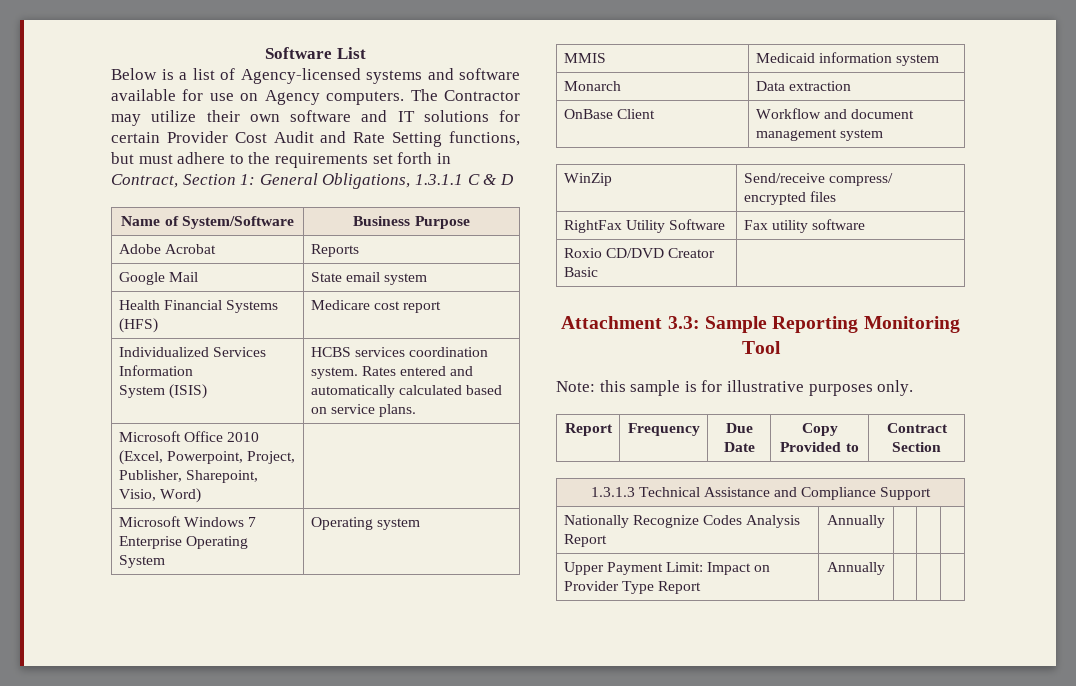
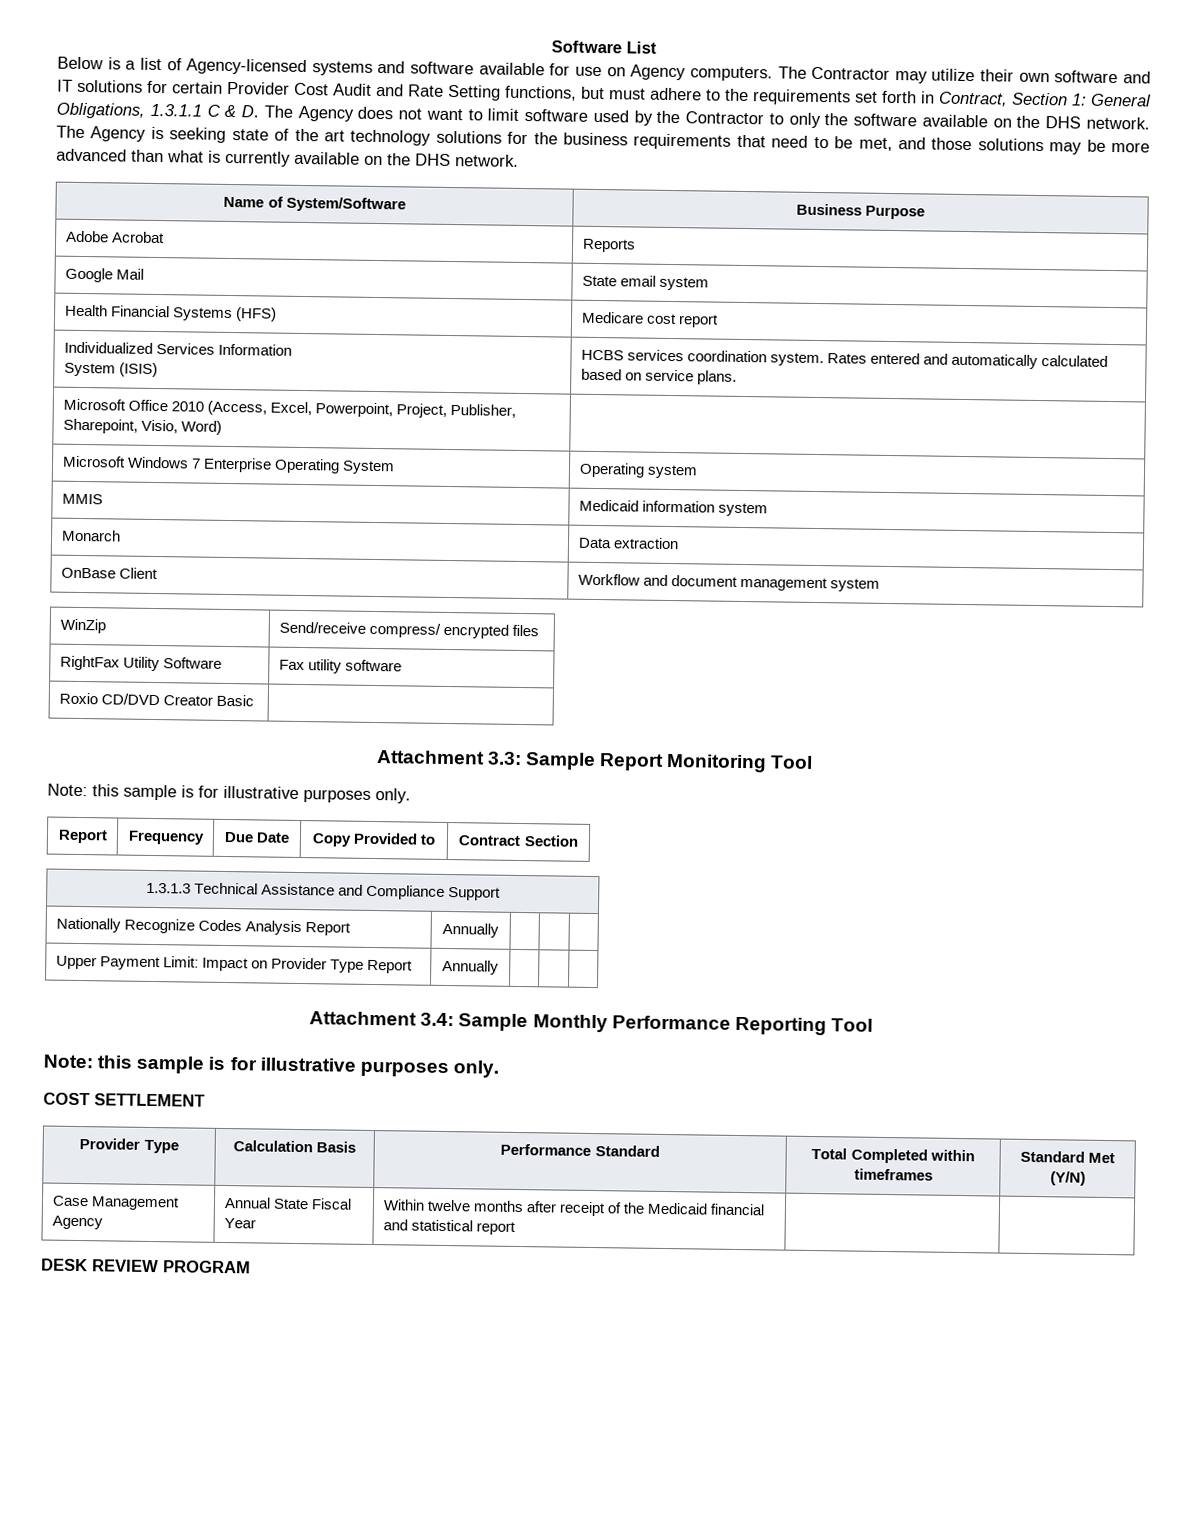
[499,174,514,185] D -> [241,105,1150,130] [56,125,1150,155] [56,148,519,167] D. The Agency does not want to limit software used by the Contractor to only the software available on the DHS network. The Agency is seeking state of the art technology solutions for the business requirements that need to be met, and those solutions may be more advanced than what is currently available on the DHS network.
[118,450,163,465] (Excel, -> [206,400,312,416] (Access, Excel,
[772,316,859,333] Reporting -> [599,753,665,771] Report
(885, 568) none -> [309,1011,873,1036] [43,1054,499,1078] [43,1092,205,1107] [79,1138,179,1154] [232,1140,357,1153] [500,1143,660,1157] [811,1147,975,1164] [853,1168,933,1181] [1019,1150,1116,1164] [1049,1171,1086,1186] [51,1195,180,1211] [51,1215,103,1230] [223,1196,352,1210] [223,1217,256,1229] [382,1199,766,1217] [382,1219,516,1235] [41,1258,251,1274] // Attachment 3.4: Sample Monthly Performance Reporting Tool // Note: this sample is for illustrative purposes only. // COST SETTLEMENT // Provider Type | Calculation Basis | Performance Standard | Total Completed within timeframes | Standard Met (Y/N) // Case Management Agency | Annual State Fiscal Year | Within twelve months after receipt of the Medicaid financial and statistical report | | // DESK REVIEW PROGRAM

